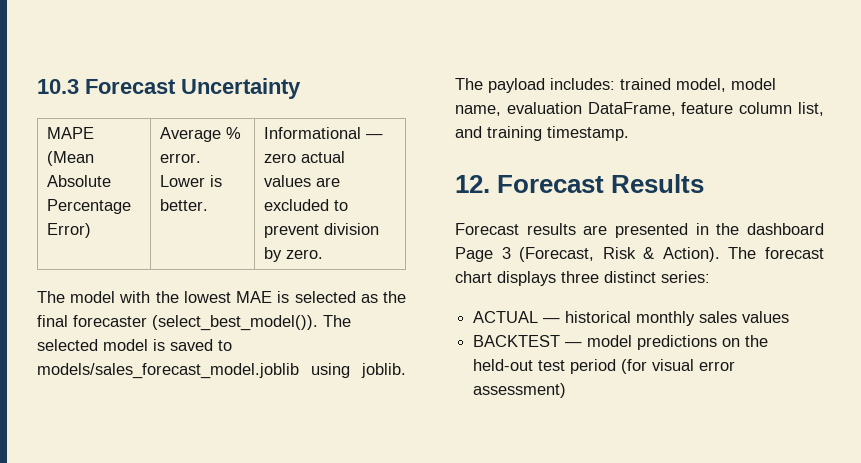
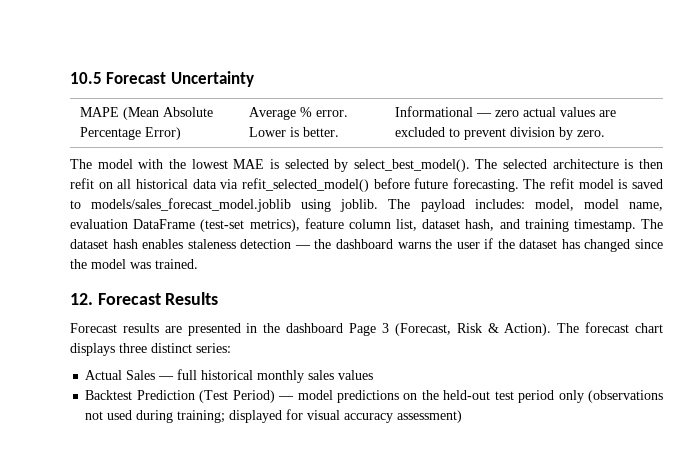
[37,79,79,94] 10.3 -> [70,72,102,84] 10.5
[360,291,407,303] [37,315,351,331] [37,339,98,351] as the final forecaster (select_best_model()). The selected -> [334,159,663,172] [70,178,575,192] by select_best_model(). The selected architecture is then refit on all historical data via refit_selected_model() before future forecasting. The refit
[620,78,671,90] trained -> (525, 204) none
[587,102,676,116] DataFrame, -> [133,219,300,232] DataFrame (test-set metrics),
(824, 109) none -> [422,219,495,231] dataset hash,
(629, 133) none -> [641,219,664,229] [70,238,663,252] [70,259,198,269] The dataset hash enables staleness detection — the dashboard warns the user if the dataset has changed since the model was trained.
[473,311,561,323] ACTUAL — -> [85,369,198,380] Actual Sales — full
[473,335,561,347] BACKTEST -> [85,390,275,403] Backtest Prediction (Test Period)
[621,359,736,374] (for visual error -> [558,390,663,403] [85,409,394,423] only (observations not used during training; displayed for visual accuracy

